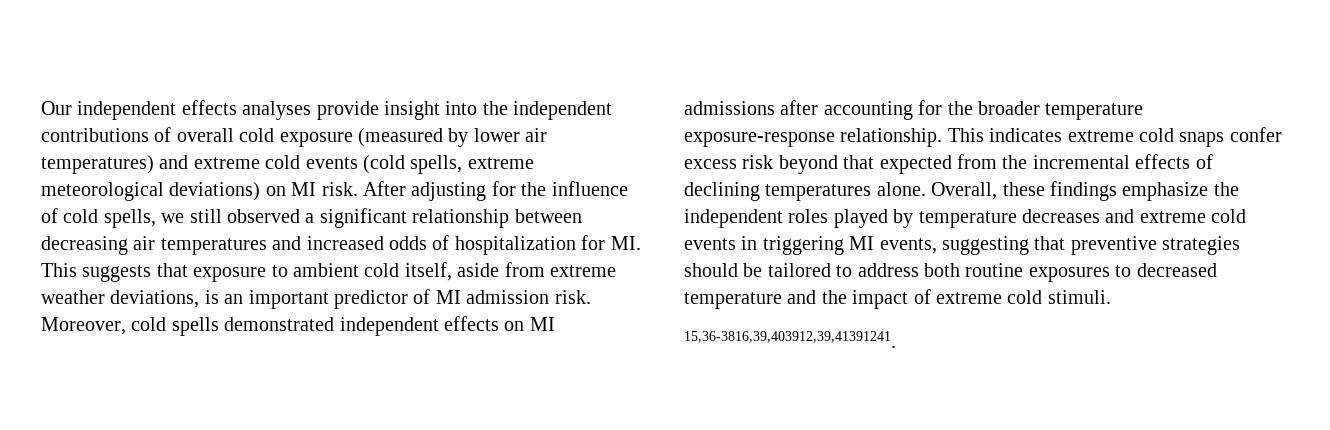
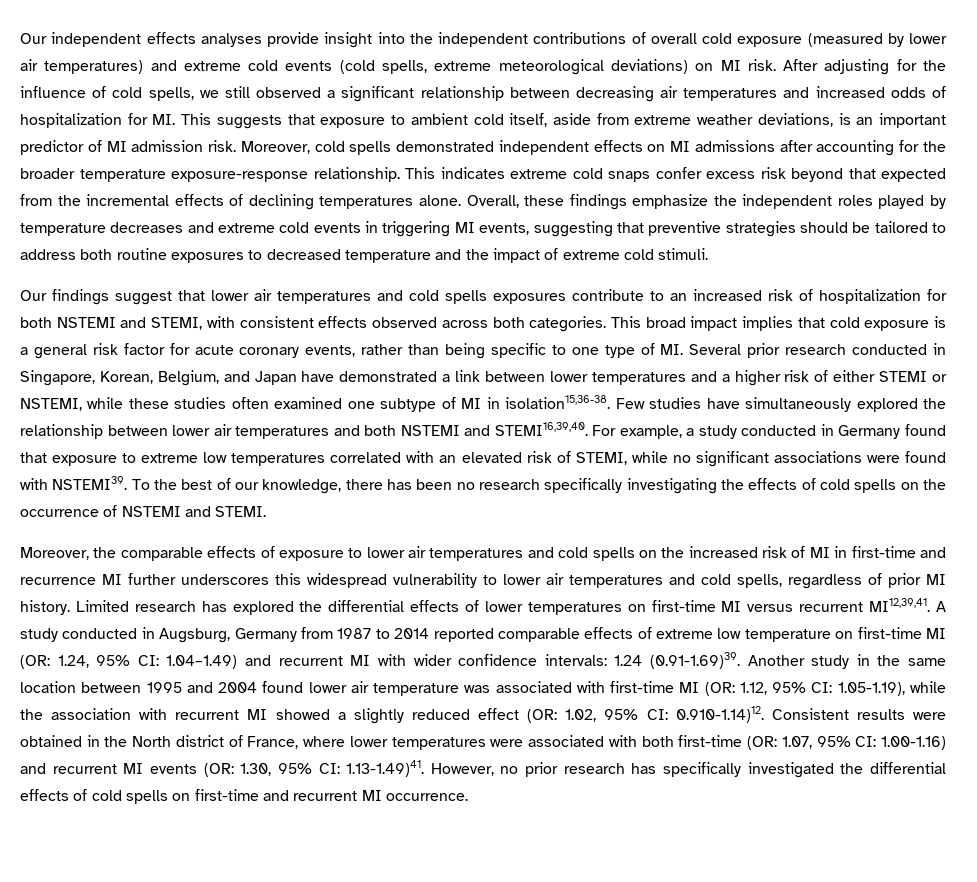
[684,331,896,348] 15,36-3816,39,403912,39,41391241. -> [20,289,947,305] [20,316,946,332] [20,343,947,359] [20,370,948,386] [20,395,947,412] [20,422,946,439] [20,451,946,467] [20,476,947,494] [20,505,267,517] [20,546,947,561] [20,573,946,589] [20,598,946,615] [20,627,947,643] [20,652,946,669] [20,681,947,696] [20,706,947,724] [20,735,946,750] [20,760,946,778] [20,789,468,804] Our findings suggest that lower air temperatures and cold spells exposures contribute to an increased risk of hospitalization for both NSTEMI and STEMI, with consistent effects observed across both categories. This broad impact implies that cold exposure is a general risk factor for acute coronary events, rather than being specific to one type of MI. Several prior research conducted in Singapore, Korean, Belgium, and Japan have demonstrated a link between lower temperatures and a higher risk of either STEMI or NSTEMI, while these studies often examined one subtype of MI in isolation15,36-38. Few studies have simultaneously explored the relationship between lower air temperatures and both NSTEMI and STEMI16,39,40. For example, a study conducted in Germany found that exposure to extreme low temperatures correlated with an elevated risk of STEMI, while no significant associations were found with NSTEMI39. To the best of our knowledge, there has been no research specifically investigating the effects of cold spells on the occurrence of NSTEMI and STEMI. // Moreover, the comparable effects of exposure to lower air temperatures and cold spells on the increased risk of MI in first-time and recurrence MI further underscores this widespread vulnerability to lower air temperatures and cold spells, regardless of prior MI history. Limited research has explored the differential effects of lower temperatures on first-time MI versus recurrent MI12,39,41. A study conducted in Augsburg, Germany from 1987 to 2014 reported comparable effects of extreme low temperature on first-time MI (OR: 1.24, 95% CI: 1.04–1.49) and recurrent MI with wider confidence intervals: 1.24 (0.91-1.69)39. Another study in the same location between 1995 and 2004 found lower air temperature was associated with first-time MI (OR: 1.12, 95% CI: 1.05-1.19), while the association with recurrent MI showed a slightly reduced effect (OR: 1.02, 95% CI: 0.910-1.14)12. Consistent results were obtained in the North district of France, where lower temperatures were associated with both first-time (OR: 1.07, 95% CI: 1.00-1.16) and recurrent MI events (OR: 1.30, 95% CI: 1.13-1.49)41. However, no prior research has specifically investigated the differential effects of cold spells on first-time and recurrent MI occurrence.

